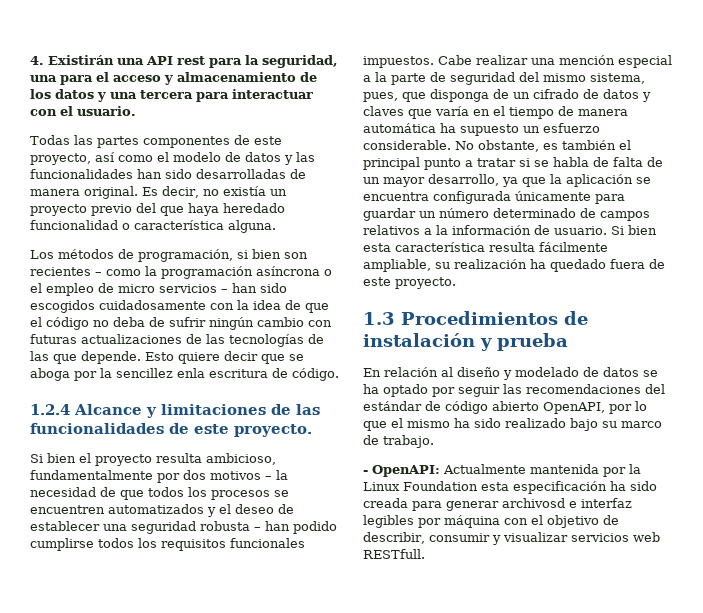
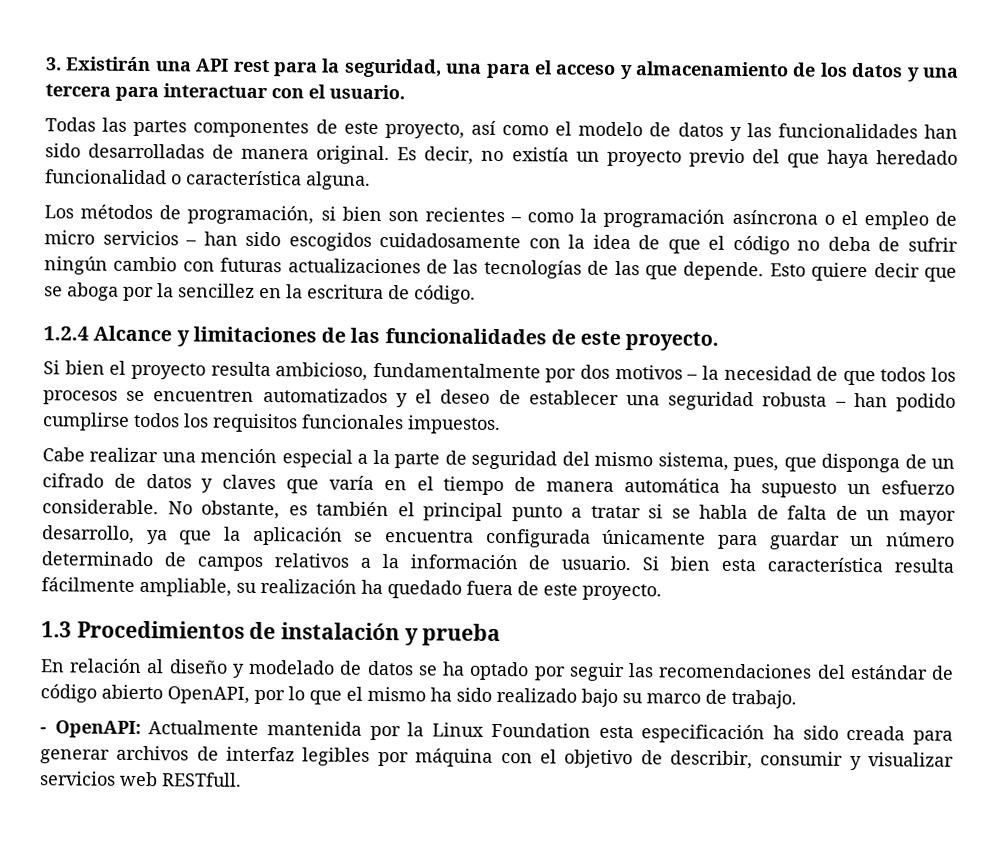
[30,56,44,65] 4. -> [46,57,62,71] 3.
[177,368,205,378] enla -> [259,284,303,299] en la
(434, 62) none -> (501, 425) //
[502,498,577,508] archivosd e -> [116,745,219,761] archivos de

